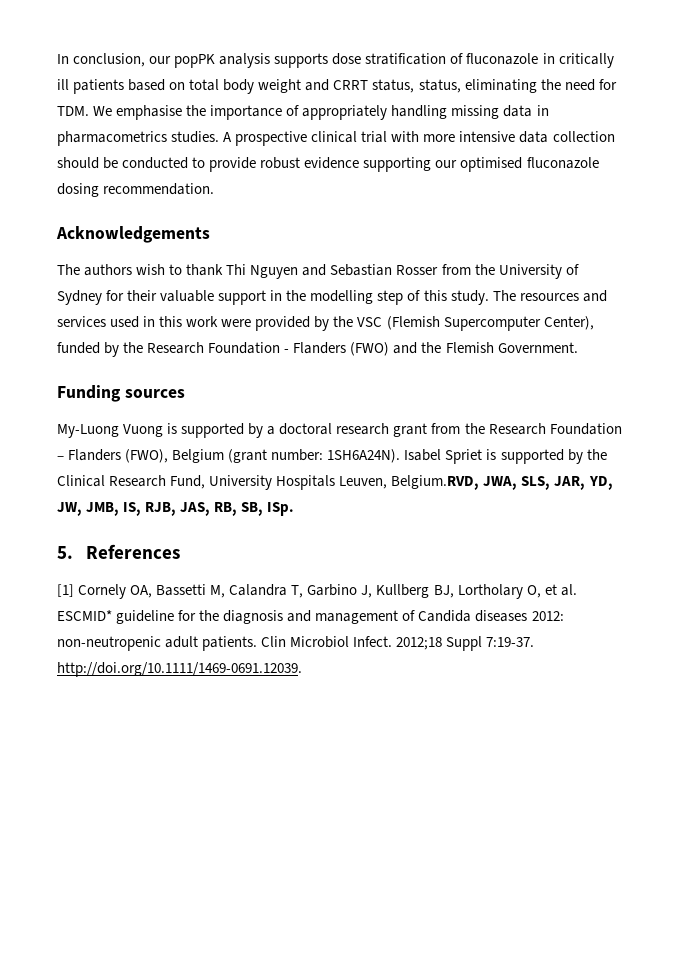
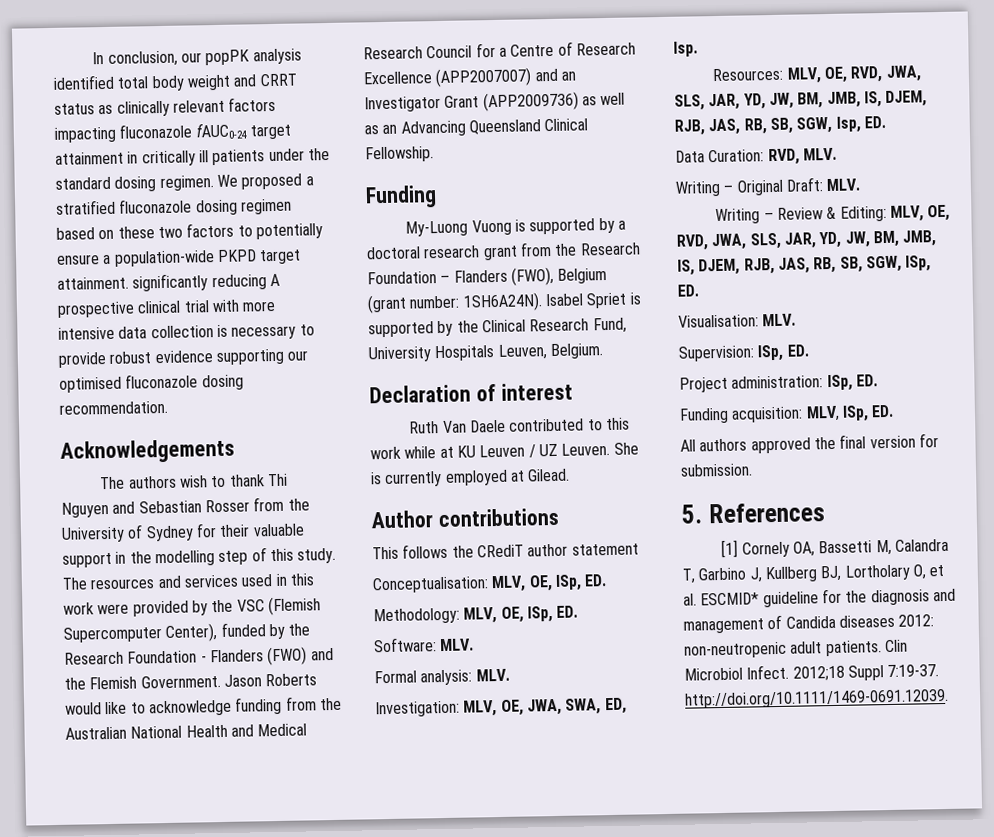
[274,53,614,68] [57,79,186,94] supports dose stratification of fluconazole in critically ill patients based on -> [53,74,115,90] identified
[372,79,617,93] [57,105,549,120] [57,131,220,146] status, status, eliminating the need for TDM. We emphasise the importance of appropriately handling missing data in pharmacometrics studies. -> [54,96,277,117] [54,122,291,143] [55,147,330,167] [55,173,314,192] [56,198,292,216] [56,222,323,240] [56,249,302,267] [57,273,267,292] status as clinically relevant factors impacting fluconazole fAUC0-24 target attainment in critically ill patients under the standard dosing regimen. We proposed a stratified fluconazole dosing regimen based on these two factors to potentially ensure a population-wide PKPD target attainment. significantly reducing
[57,157,189,169] should be conducted -> [216,324,297,340] is necessary
[57,385,185,402] // Funding sources -> [223,673,318,687] [65,696,342,717] [65,723,308,740] [363,41,636,60] [363,67,576,88] [364,91,626,113] [364,118,589,137] [365,146,434,163] [365,185,437,209] Jason Roberts would like to acknowledge funding from the Australian National Health and Medical Research Council for a Centre of Research Excellence (APP2007007) and an Investigator Grant (APP2009736) as well as an Advancing Queensland Clinical Fellowship. // Funding
[391,475,613,490] [57,502,295,516] Belgium.RVD, JWA, SLS, JAR, YD, JW, JMB, IS, RJB, JAS, RB, SB, ISp. -> [549,343,603,360] [369,382,573,404] [409,417,630,434] [370,442,639,460] [370,468,571,488] [371,507,559,529] [372,543,639,560] [372,574,608,594] [373,605,579,625] [373,637,475,653] [374,668,510,686] [375,697,627,718] [673,41,698,57] [712,65,922,84] [674,90,928,111] [674,115,886,136] [675,147,837,166] [675,177,861,197] [715,204,951,225] [676,230,937,251] [677,255,932,276] [677,284,699,297] [678,313,797,328] [678,344,809,362] [679,374,878,393] [679,404,895,424] [680,433,939,454] [680,463,753,477] Belgium. // Declaration of interest // Ruth Van Daele contributed to this work while at KU Leuven / UZ Leuven. She is currently employed at Gilead. // Author contributions // This follows the CRediT author statement // Conceptualisation: MLV, OE, ISp, ED. // Methodology: MLV, OE, ISp, ED. // Software: MLV. // Formal analysis: MLV. // Investigation: MLV, OE, JWA, SWA, ED, Isp. // Resources: MLV, OE, RVD, JWA, SLS, JAR, YD, JW, BM, JMB, IS, DJEM, RJB, JAS, RB, SB, SGW, Isp, ED. // Data Curation: RVD, MLV. // Writing – Original Draft: MLV. // Writing – Review & Editing: MLV, OE, RVD, JWA, SLS, JAR, YD, JW, BM, JMB, IS, DJEM, RJB, JAS, RB, SB, SGW, ISp, ED. // Visualisation: MLV. // Supervision: ISp, ED. // Project administration: ISp, ED. // Funding acquisition: MLV, ISp, ED. // All authors approved the final version for submission.

